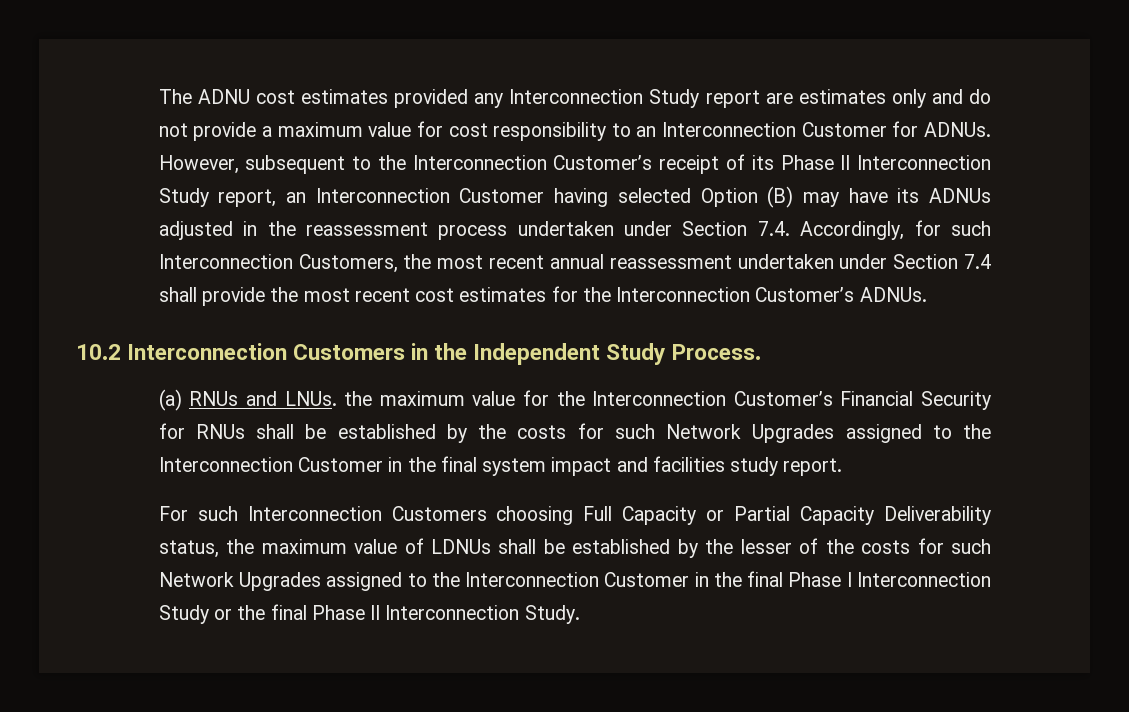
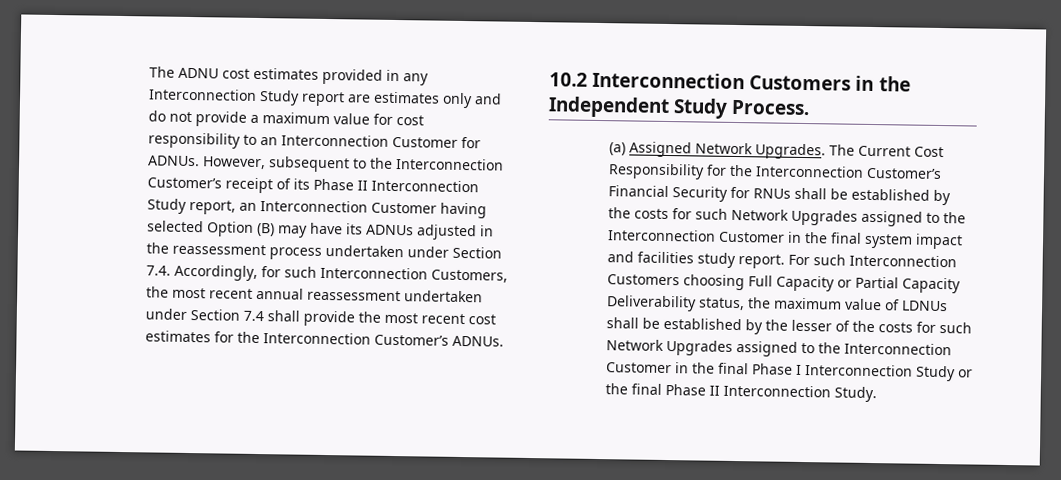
(469, 98) none -> [386,69,401,82] in
[189,391,516,406] RNUs and LNUs. the maximum value -> [629,141,945,160] [608,163,706,180] Assigned Network Upgrades. The Current Cost Responsibility
(843, 467) // -> (786, 261) none

